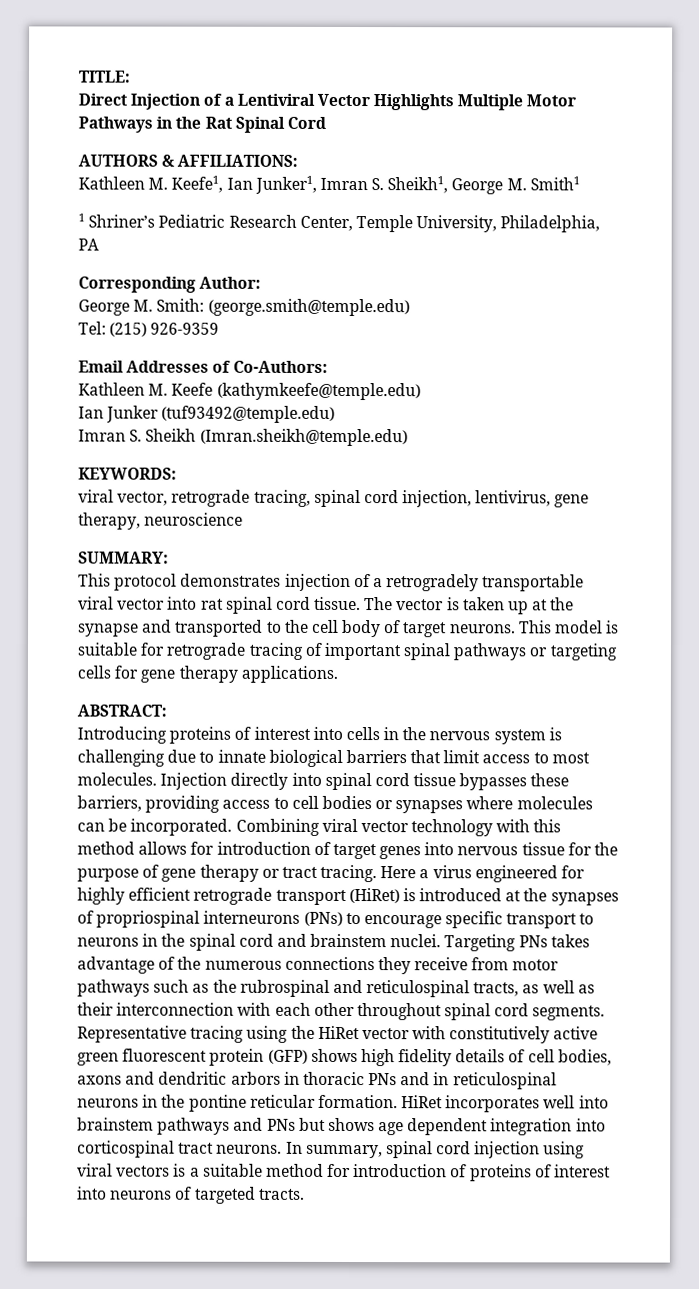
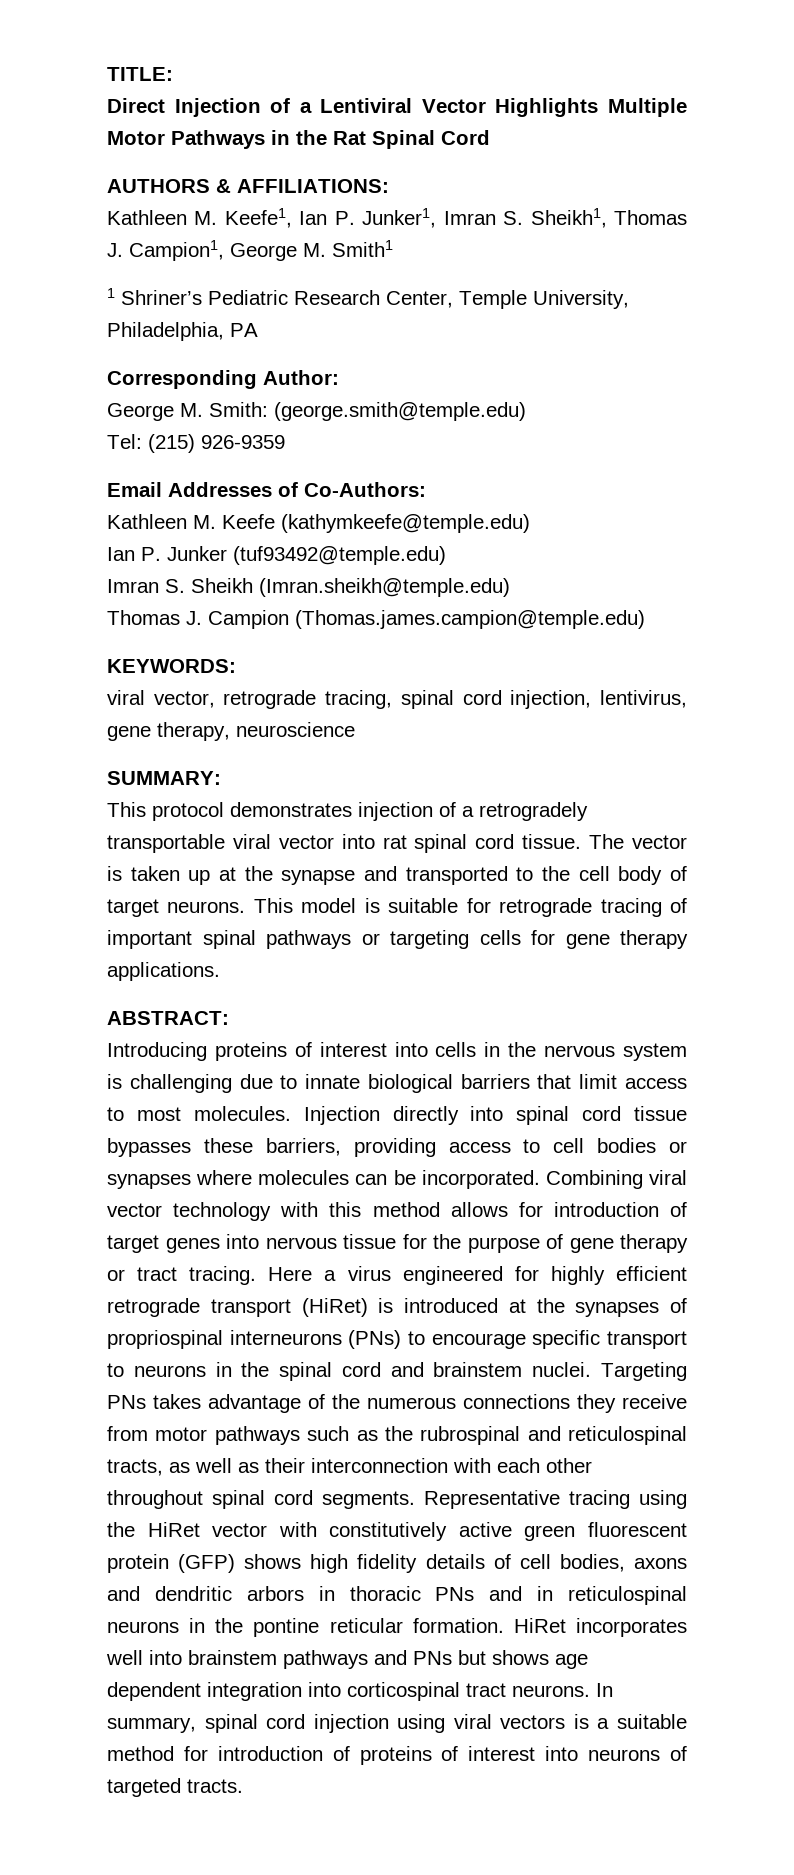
(253, 183) none -> [334,211,355,225] P.
(449, 185) none -> [614,210,688,225] [107,240,224,261] Thomas J. Campion1,
(104, 412) none -> [141,547,161,561] P.
(408, 437) none -> [107,610,645,629] // Thomas J. Campion (Thomas.james.campion@temple.edu)

